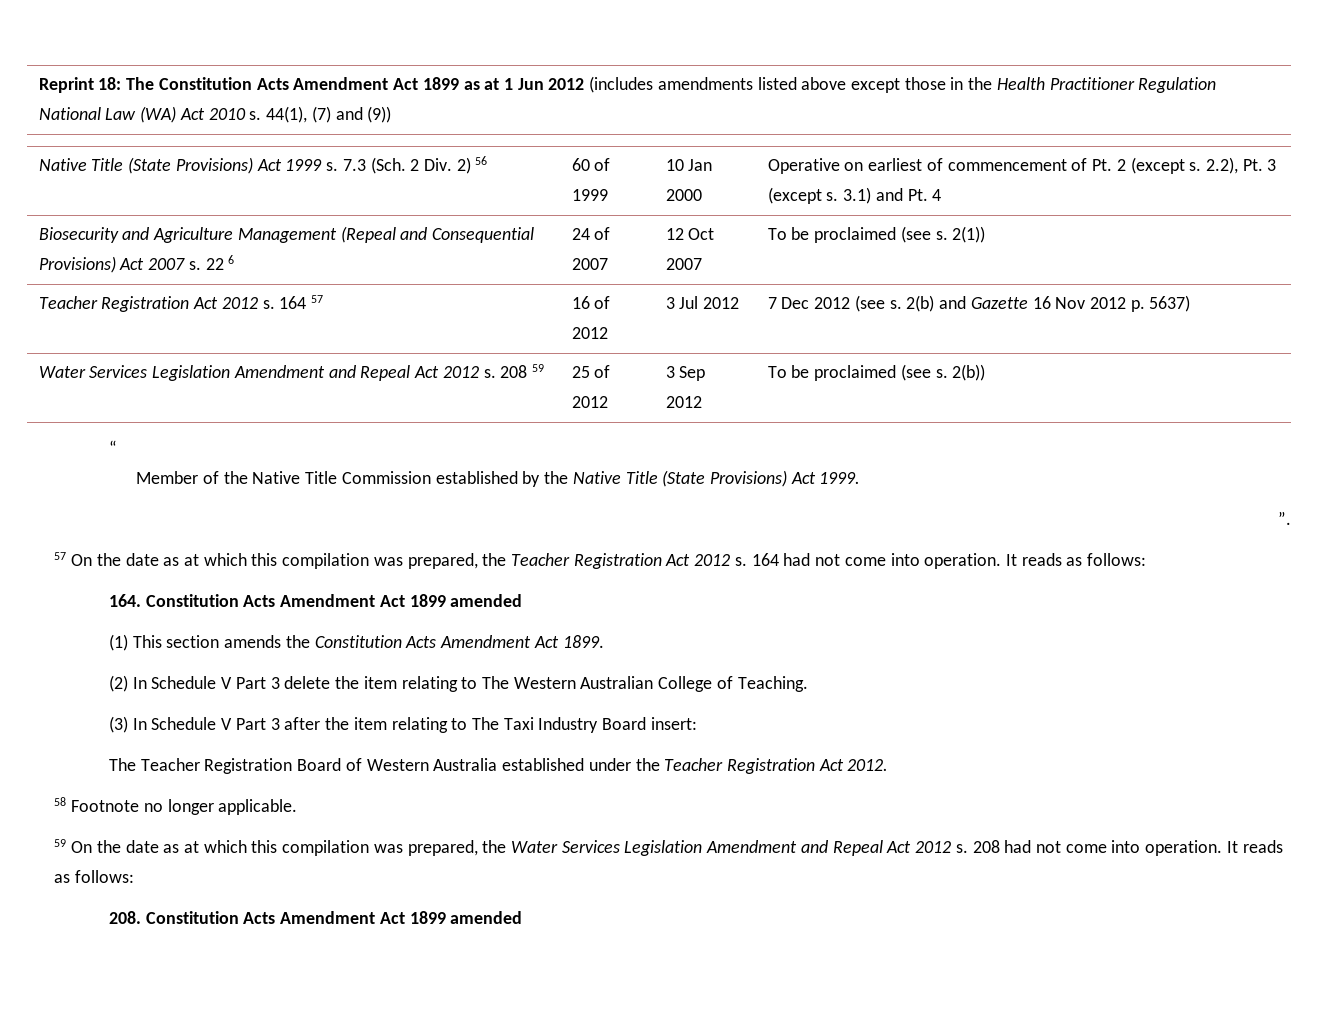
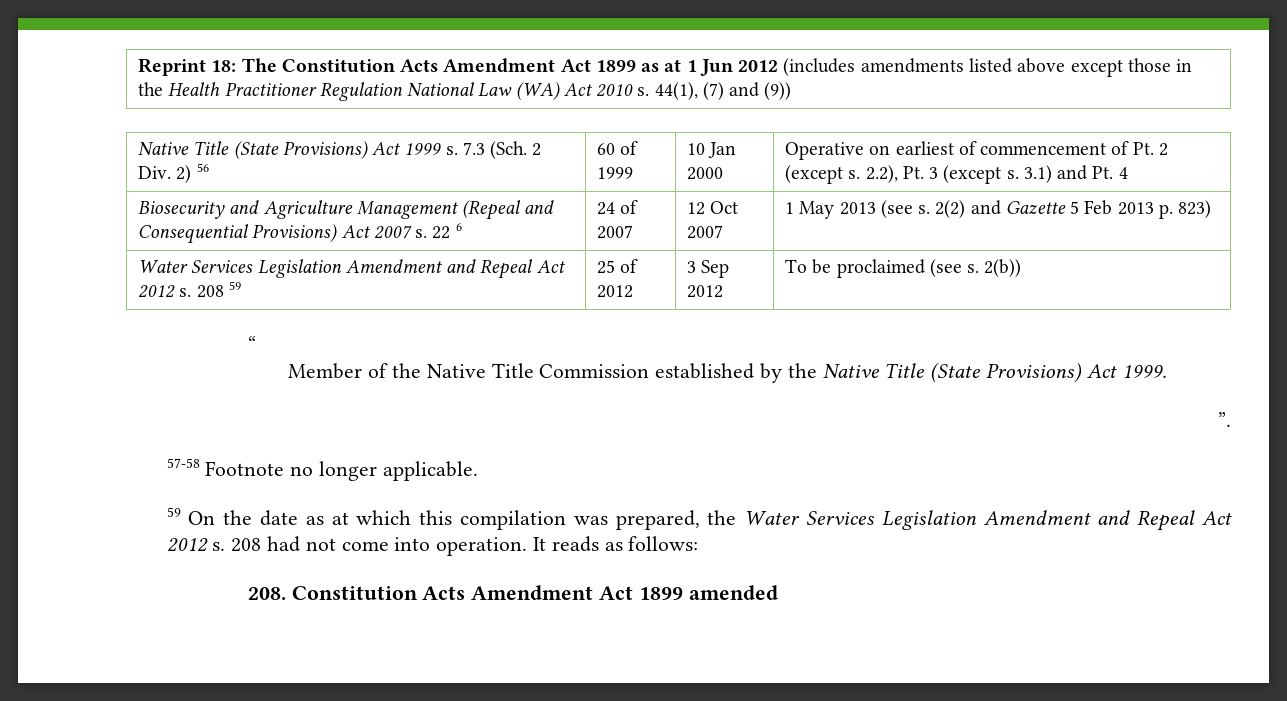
[767,226,986,243] [38,295,324,312] [571,296,611,309] [571,327,608,339] [665,296,740,309] [767,295,1191,312] To be proclaimed (see s. 2(1)) // Teacher Registration Act 2012 s. 164 57 | 16 of 2012 | 3 Jul 2012 | 7 Dec 2012 (see s. 2(b) and Gazette 16 Nov 2012 p. 5637) -> [784,200,1212,219] 1 May 2013 (see s. 2(2) and Gazette 5 Feb 2013 p. 823)
[54,552,1147,569] [108,594,523,607] [108,634,604,651] [108,675,808,692] [108,716,697,733] [108,758,889,774] [54,797,67,806] 57 On the date as at which this compilation was prepared, the Teacher Registration Act 2012 s. 164 had not come into operation. It reads as follows: // 164. Constitution Acts Amendment Act 1899 amended // (1) This section amends the Constitution Acts Amendment Act 1899. // (2) In Schedule V Part 3 delete the item relating to The Western Australian College of Teaching. // (3) In Schedule V Part 3 after the item relating to The Taxi Industry Board insert: // The Teacher Registration Board of Western Australia established under the Teacher Registration Act 2012. // 58 -> [166,458,200,468] 57-58

